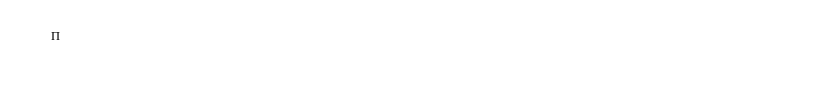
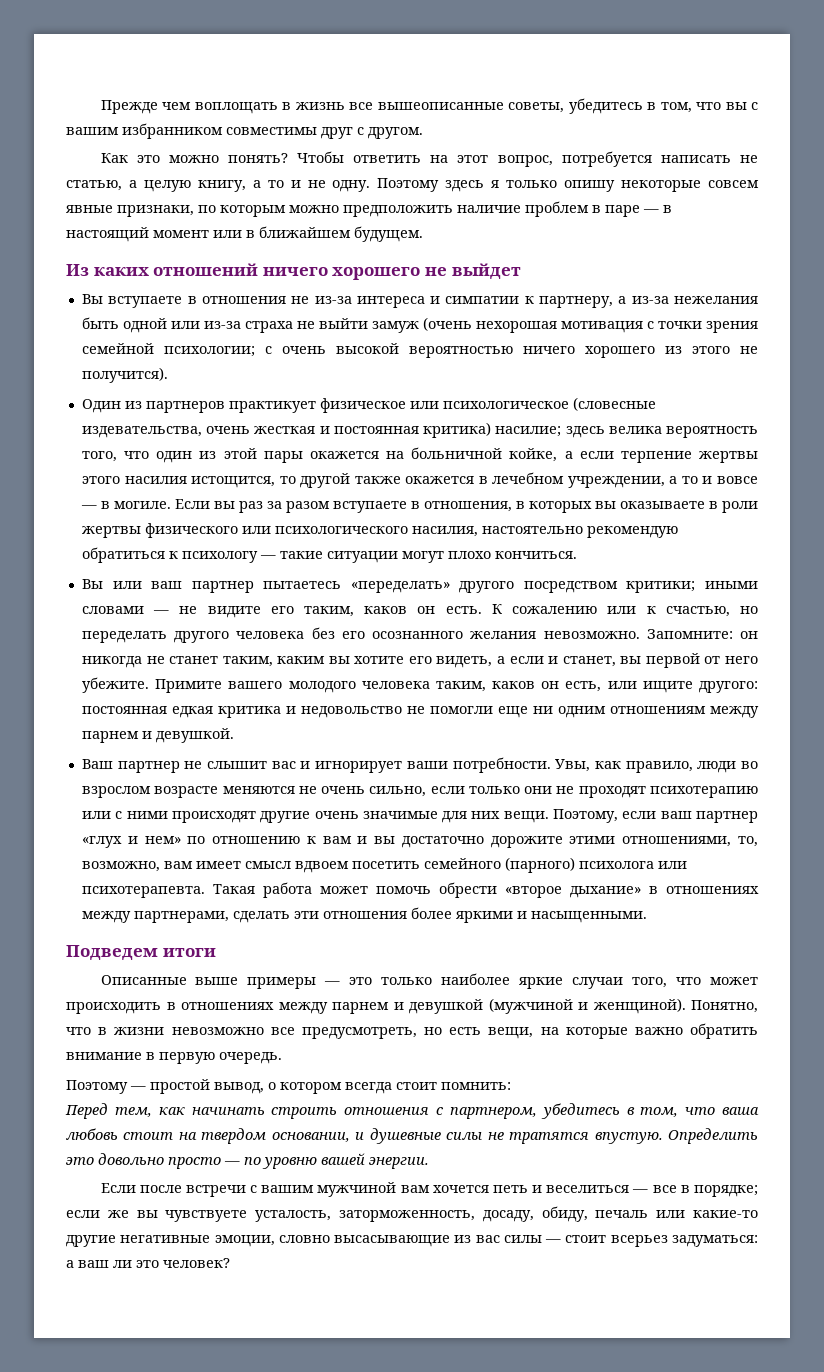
[51,32,60,40] П -> [100,98,759,114] [66,123,423,139] [100,151,758,167] [66,178,759,192] [66,201,672,217] [66,226,423,242] [66,263,521,280] [81,294,759,308] [81,317,758,333] [81,343,758,358] [81,367,168,383] [81,397,656,413] [81,422,758,438] [81,447,758,463] [81,472,758,488] [80,499,758,513] [81,523,678,538] [81,547,577,563] [81,579,759,593] [81,604,759,618] [81,627,758,643] [81,653,758,668] [81,677,758,693] [81,706,759,718] [81,728,234,743] [81,757,758,773] [81,786,758,798] [81,809,759,823] [81,836,758,848] [81,857,687,873] [81,882,759,898] [81,907,647,923] [66,945,216,960] [100,973,759,989] [66,998,758,1014] [66,1023,758,1039] [66,1052,282,1064] [66,1079,511,1094] [65,1103,760,1119] [66,1128,758,1144] [66,1153,429,1169] [100,1182,758,1197] [66,1206,758,1222] [66,1235,758,1247] [66,1258,230,1268] Прежде чем воплощать в жизнь все вышеописанные советы, убедитесь в том, что вы с вашим избранником совместимы друг с другом. // Как это можно понять? Чтобы ответить на этот вопрос, потребуется написать не статью, а целую книгу, а то и не одну. Поэтому здесь я только опишу некоторые совсем явные признаки, по которым можно предположить наличие проблем в паре — в настоящий момент или в ближайшем будущем. // Из каких отношений ничего хорошего не выйдет // Вы вступаете в отношения не из-за интереса и симпатии к партнеру, а из-за нежелания быть одной или из-за страха не выйти замуж (очень нехорошая мотивация с точки зрения семейной психологии; с очень высокой вероятностью ничего хорошего из этого не получится). // Один из партнеров практикует физическое или психологическое (словесные издевательства, очень жесткая и постоянная критика) насилие; здесь велика вероятность того, что один из этой пары окажется на больничной койке, а если терпение жертвы этого насилия истощится, то другой также окажется в лечебном учреждении, а то и вовсе — в могиле. Если вы раз за разом вступаете в отношения, в которых вы оказываете в роли жертвы физического или психологического насилия, настоятельно рекомендую обратиться к психологу — такие ситуации могут плохо кончиться. // Вы или ваш партнер пытаетесь «переделать» другого посредством критики; иными словами — не видите его таким, каков он есть. К сожалению или к счастью, но переделать другого человека без его осознанного желания невозможно. Запомните: он никогда не станет таким, каким вы хотите его видеть, а если и станет, вы первой от него убежите. Примите вашего молодого человека таким, каков он есть, или ищите другого: постоянная едкая критика и недовольство не помогли еще ни одним отношениям между парнем и девушкой. // Ваш партнер не слышит вас и игнорирует ваши потребности. Увы, как правило, люди во взрослом возрасте меняются не очень сильно, если только они не проходят психотерапию или с ними происходят другие очень значимые для них вещи. Поэтому, если ваш партнер «глух и нем» по отношению к вам и вы достаточно дорожите этими отношениями, то, возможно, вам имеет смысл вдвоем посетить семейного (парного) психолога или психотерапевта. Такая работа может помочь обрести «второе дыхание» в отношениях между партнерами, сделать эти отношения более яркими и насыщенными. // Подведем итоги // Описанные выше примеры — это только наиболее яркие случаи того, что может происходить в отношениях между парнем и девушкой (мужчиной и женщиной). Понятно, что в жизни невозможно все предусмотреть, но есть вещи, на которые важно обратить внимание в первую очередь. // Поэтому — простой вывод, о котором всегда стоит помнить: // Перед тем, как начинать строить отношения с партнером, убедитесь в том, что ваша любовь стоит на твердом основании, и душевные силы не тратятся впустую. Определить это довольно просто — по уровню вашей энергии. // Если после встречи с вашим мужчиной вам хочется петь и веселиться — все в порядке; если же вы чувствуете усталость, заторможенность, досаду, обиду, печаль или какие-то другие негативные эмоции, словно высасывающие из вас силы — стоит всерьез задуматься: а ваш ли это человек?

